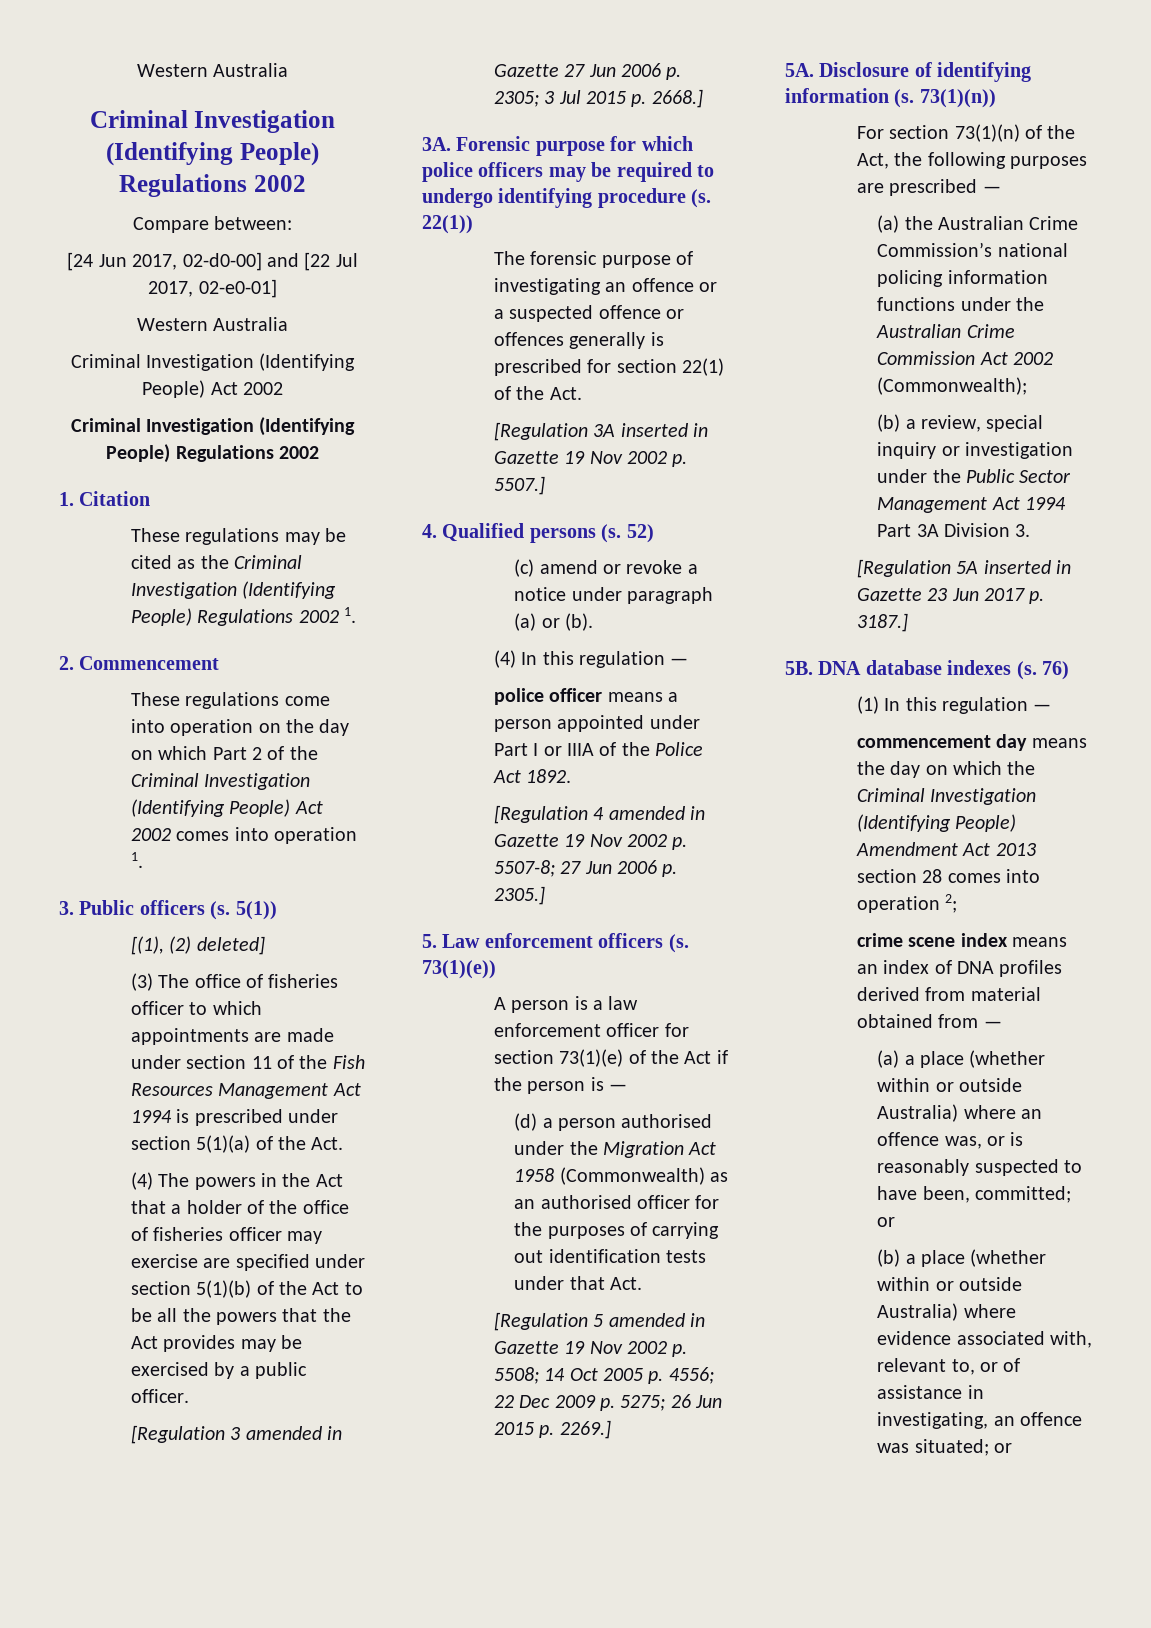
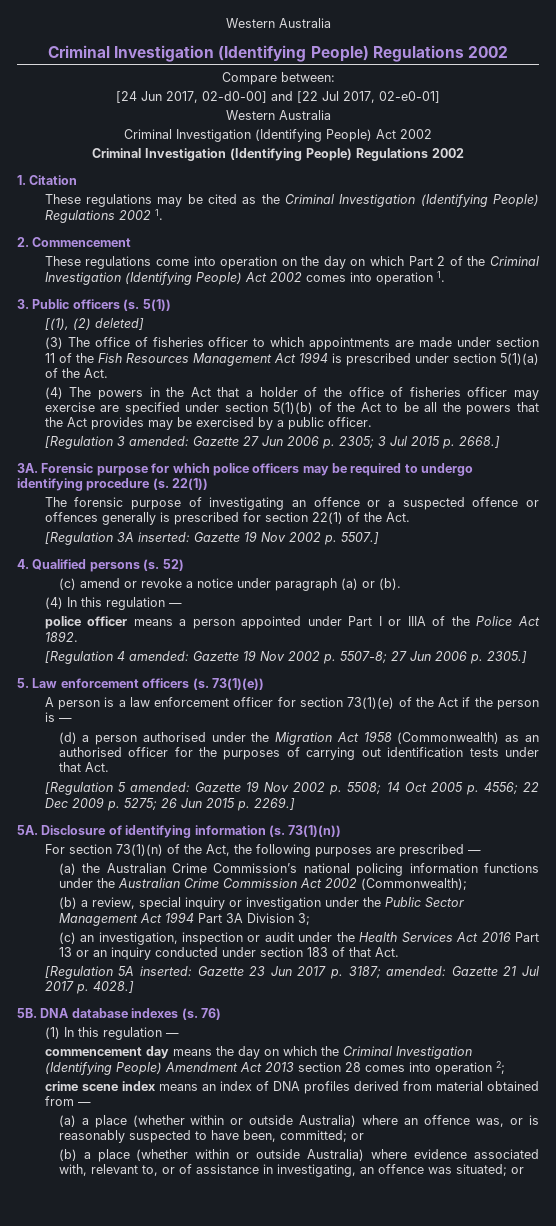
[245,1426,342,1440] amended in -> [128,436,189,446] amended:
[620,423,708,437] inserted in -> [137,532,190,542] inserted:
[608,806,705,820] amended in -> [128,651,189,661] amended:
[608,1313,705,1327] amended in -> [129,782,190,792] amended:
[1015,524,1031,537] 3. -> [297,913,310,925] [58,932,539,945] [58,947,399,960] 3; // (c) an investigation, inspection or audit under the Health Services Act 2016 Part 13 or an inquiry conducted under section 183 of that Act.
[983,560,1071,574] inserted in -> [139,966,192,976] inserted:
[856,613,908,632] 3187.] -> [348,966,539,978] [44,981,134,994] 3187; amended: Gazette 21 Jul 2017 p. 4028.]

